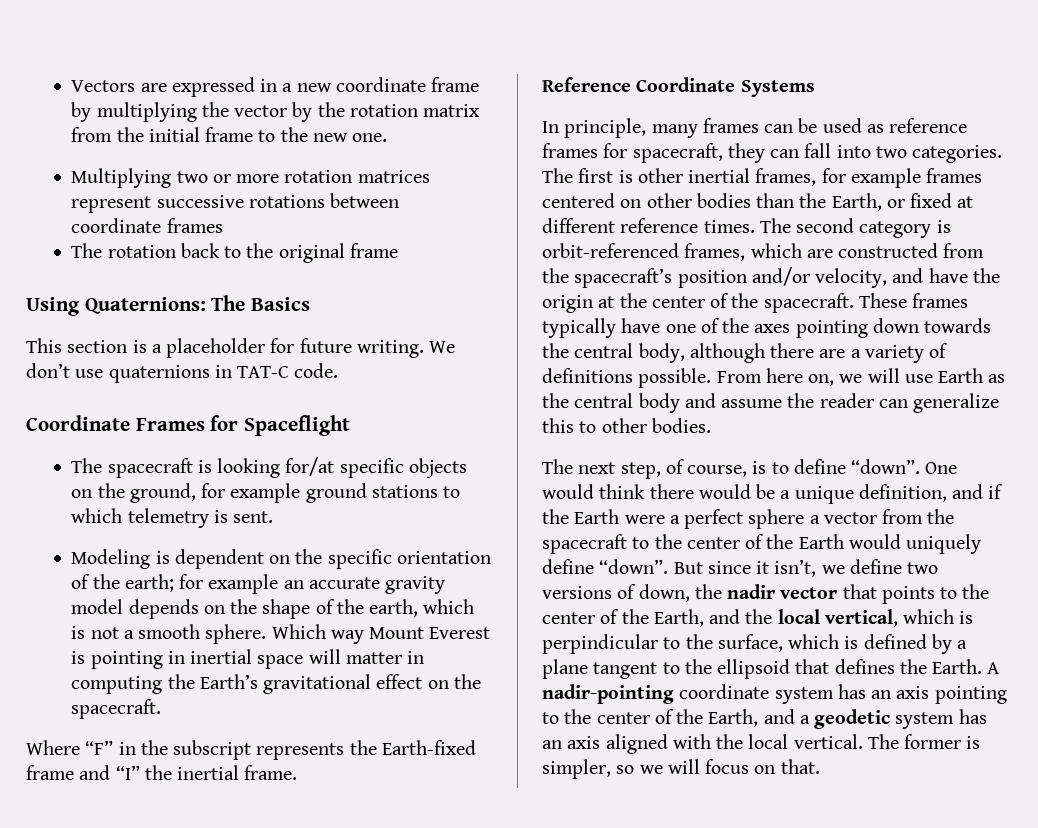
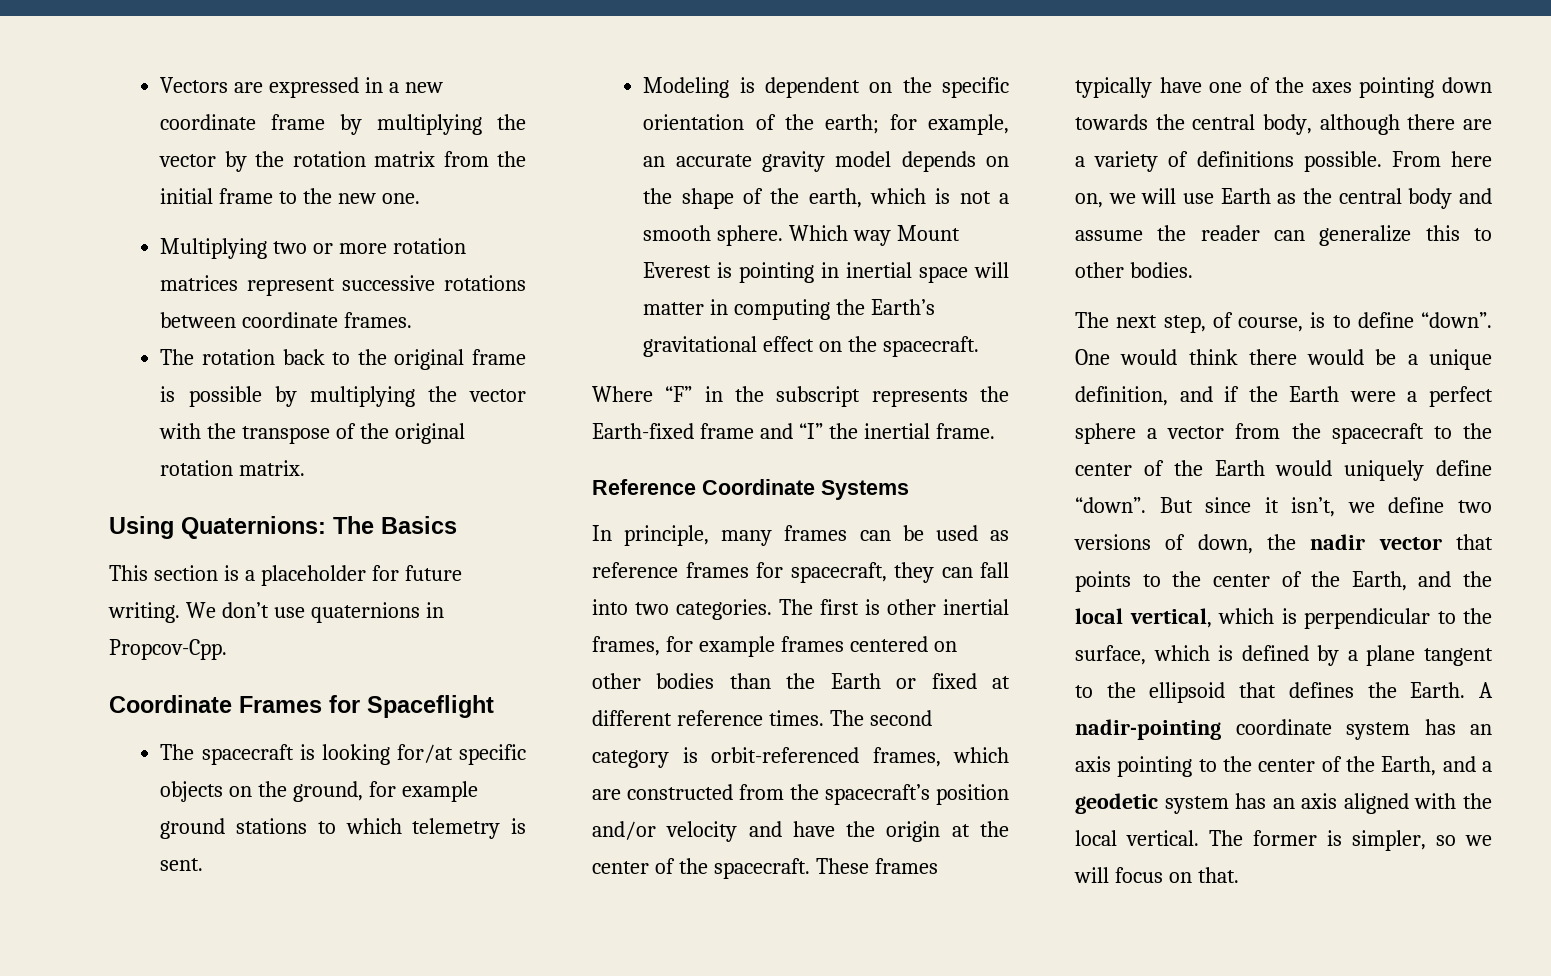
[166,218,223,233] frames -> [344,312,413,328] frames.
(398, 250) none -> [160,386,526,407] [159,423,466,444] [160,460,306,476] is possible by multiplying the vector with the transpose of the original rotation matrix.
[237,363,339,378] TAT-C code. -> [109,639,227,660] Propcov-Cpp.
[208,574,279,594] example -> [928,114,1009,135] example,
[831,193,882,211] Earth, -> [830,673,881,689] Earth
[815,268,888,288] velocity, -> [666,821,738,842] velocity
[542,634,658,654] perpindicular -> [1304,608,1430,629] perpendicular

